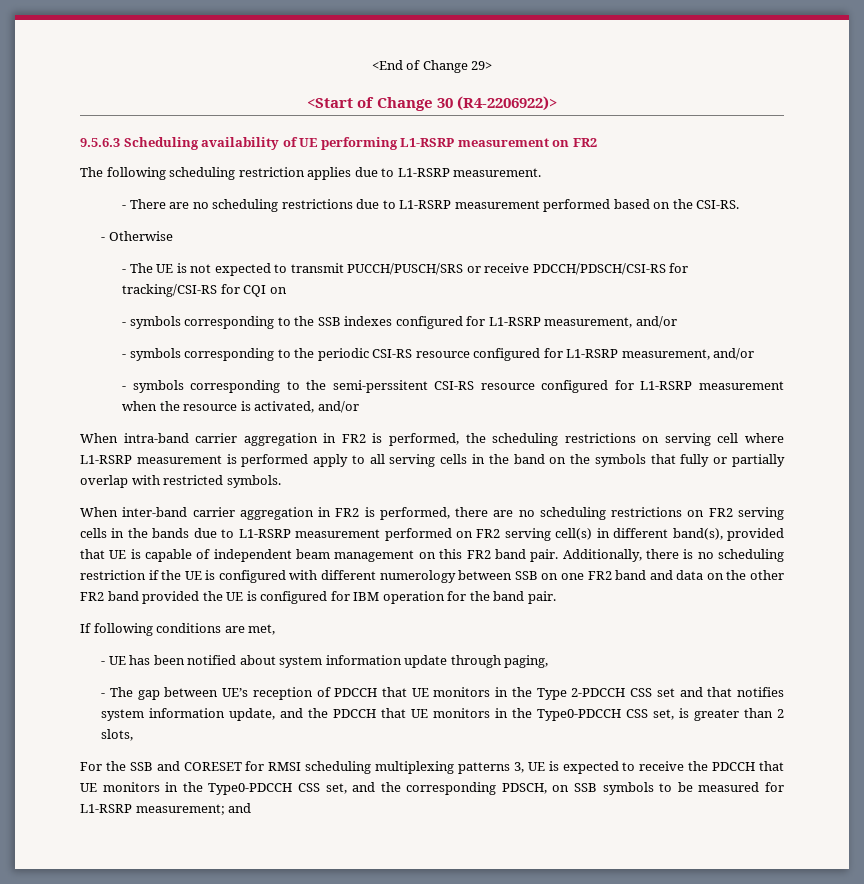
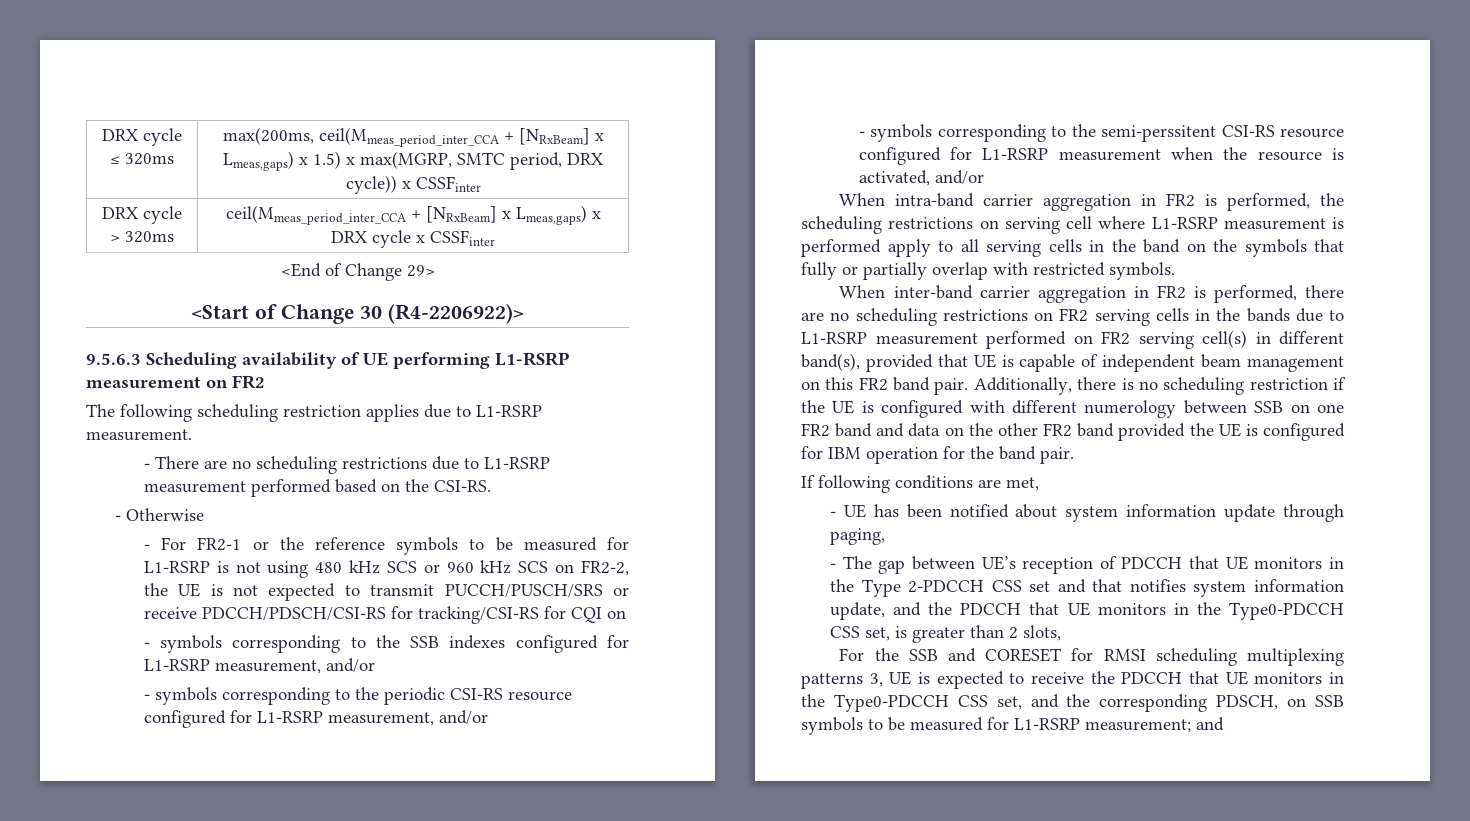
(371, 65) none -> [102,128,182,146] [110,153,174,165] [222,127,604,147] [223,151,603,171] [345,175,481,194] [102,206,182,224] [110,231,174,243] [225,205,601,225] [331,230,496,248] DRX cycle ≤ 320ms | max(200ms, ceil(Mmeas_period_inter_CCA + [NRxBeam] x Lmeas,gaps) x 1.5) x max(MGRP, SMTC period, DRX cycle)) x CSSFinter // DRX cycle > 320ms | ceil(Mmeas_period_inter_CCA + [NRxBeam] x Lmeas,gaps) x DRX cycle x CSSFinter //
[129,263,153,273] The -> [161,537,629,555] [143,560,630,578] [143,583,168,596] For FR2-1 or the reference symbols to be measured for L1-RSRP is not using 480 kHz SCS or 960 kHz SCS on FR2-2, the

